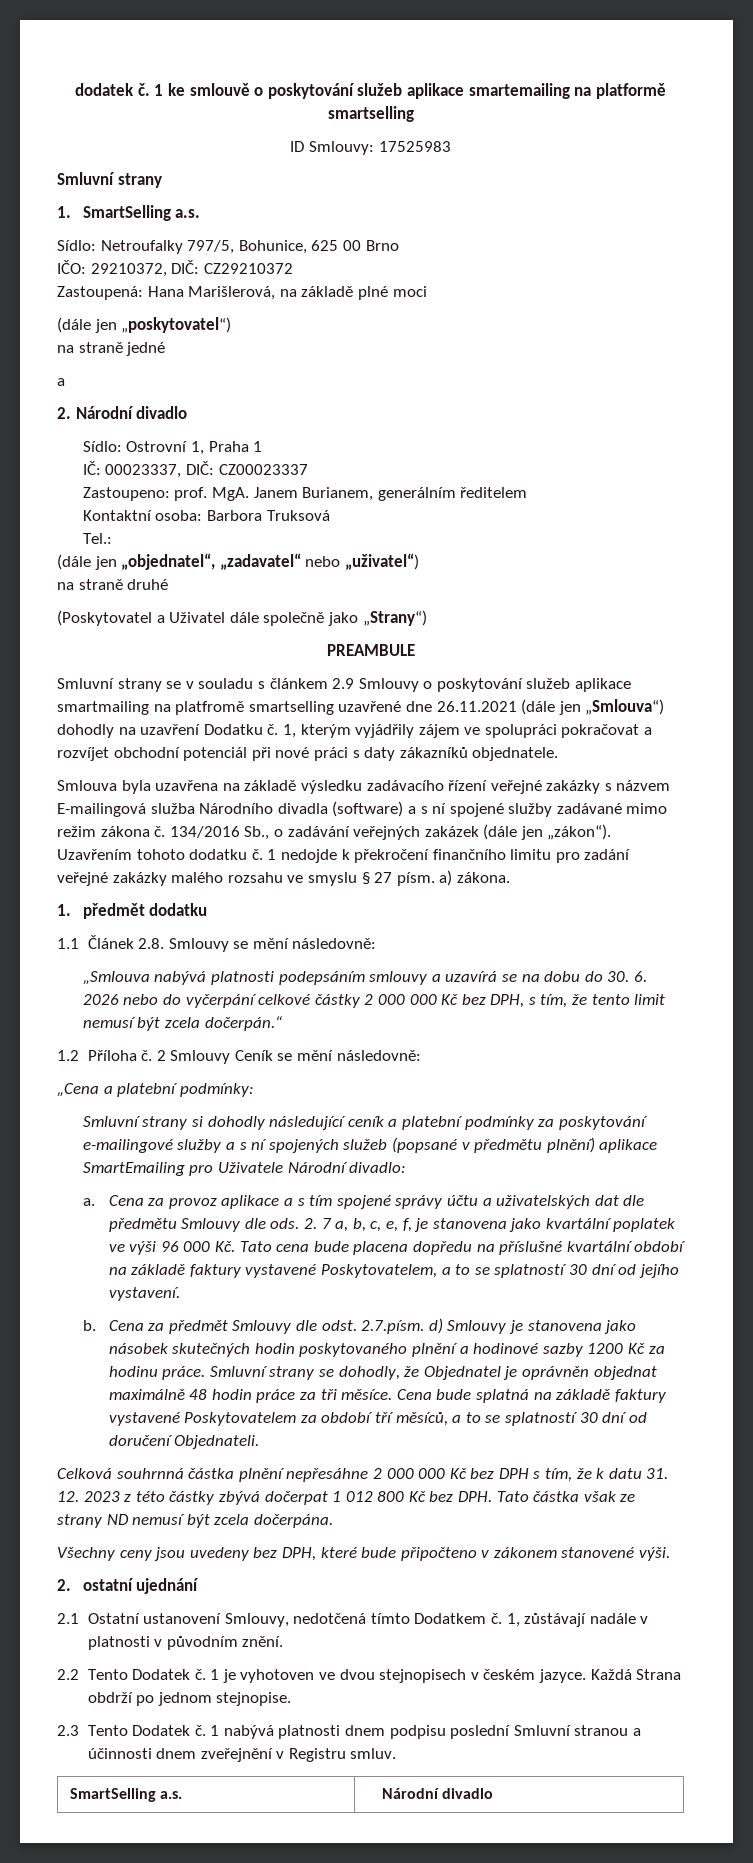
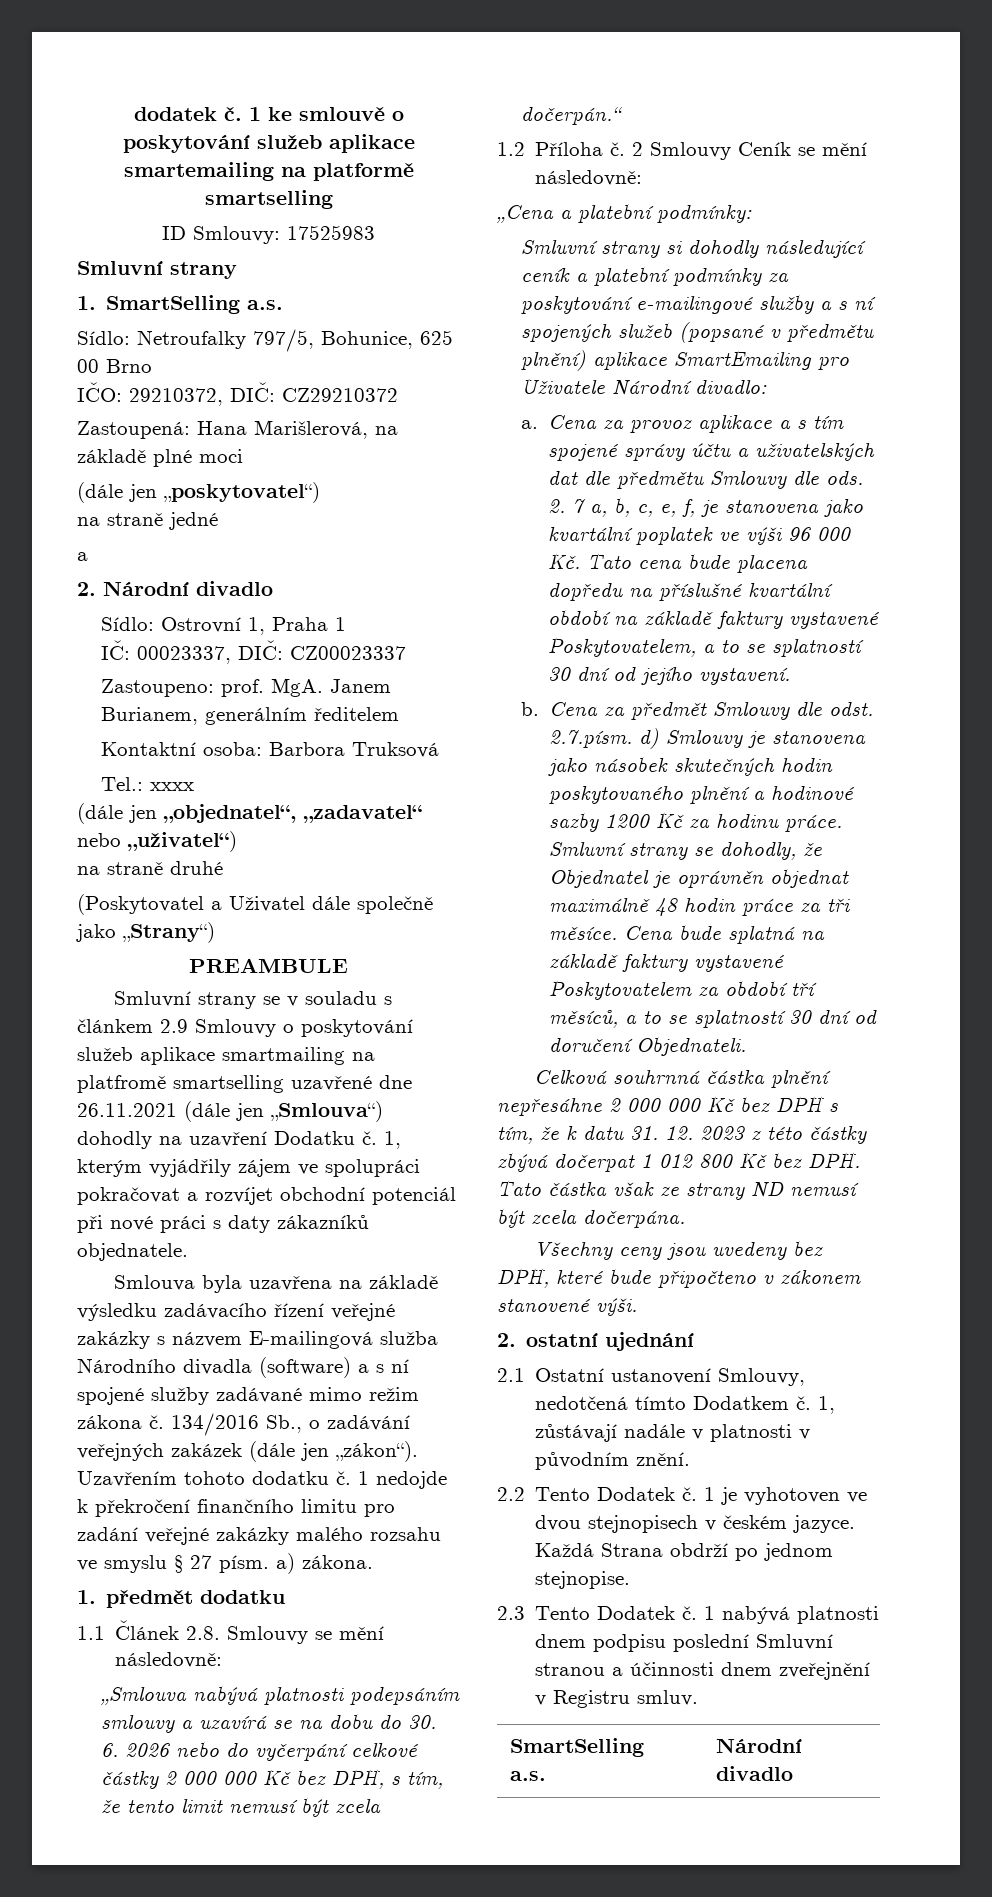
(112, 538) none -> [150,782,195,791] xxxx

